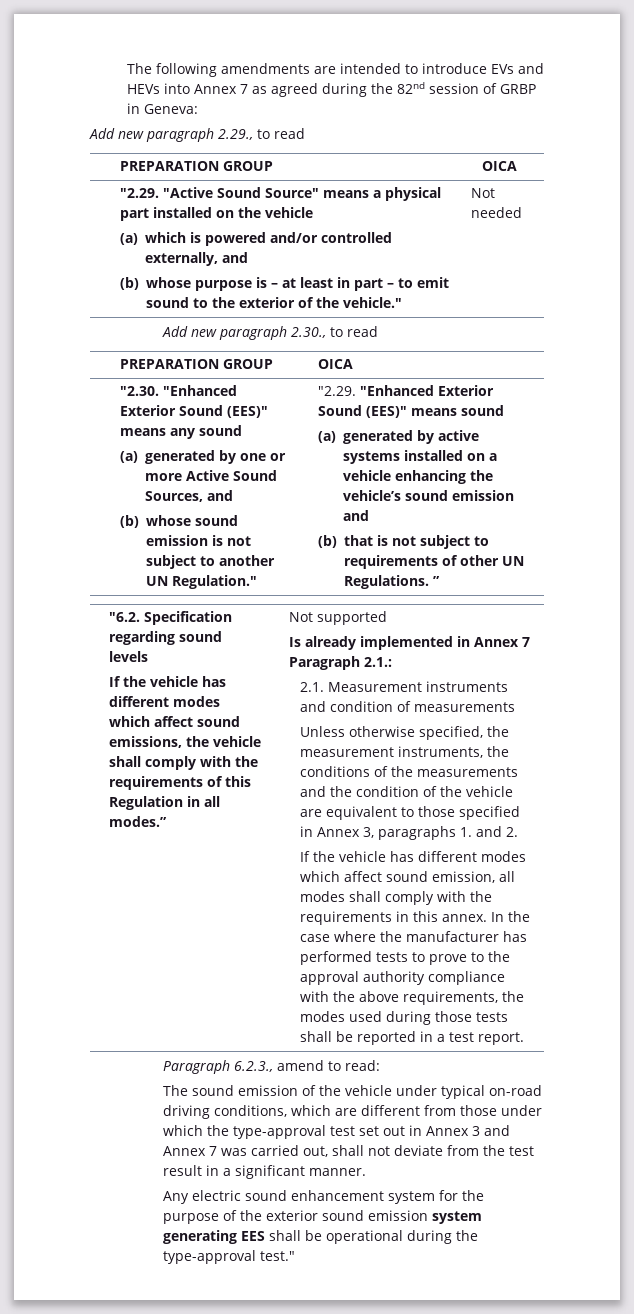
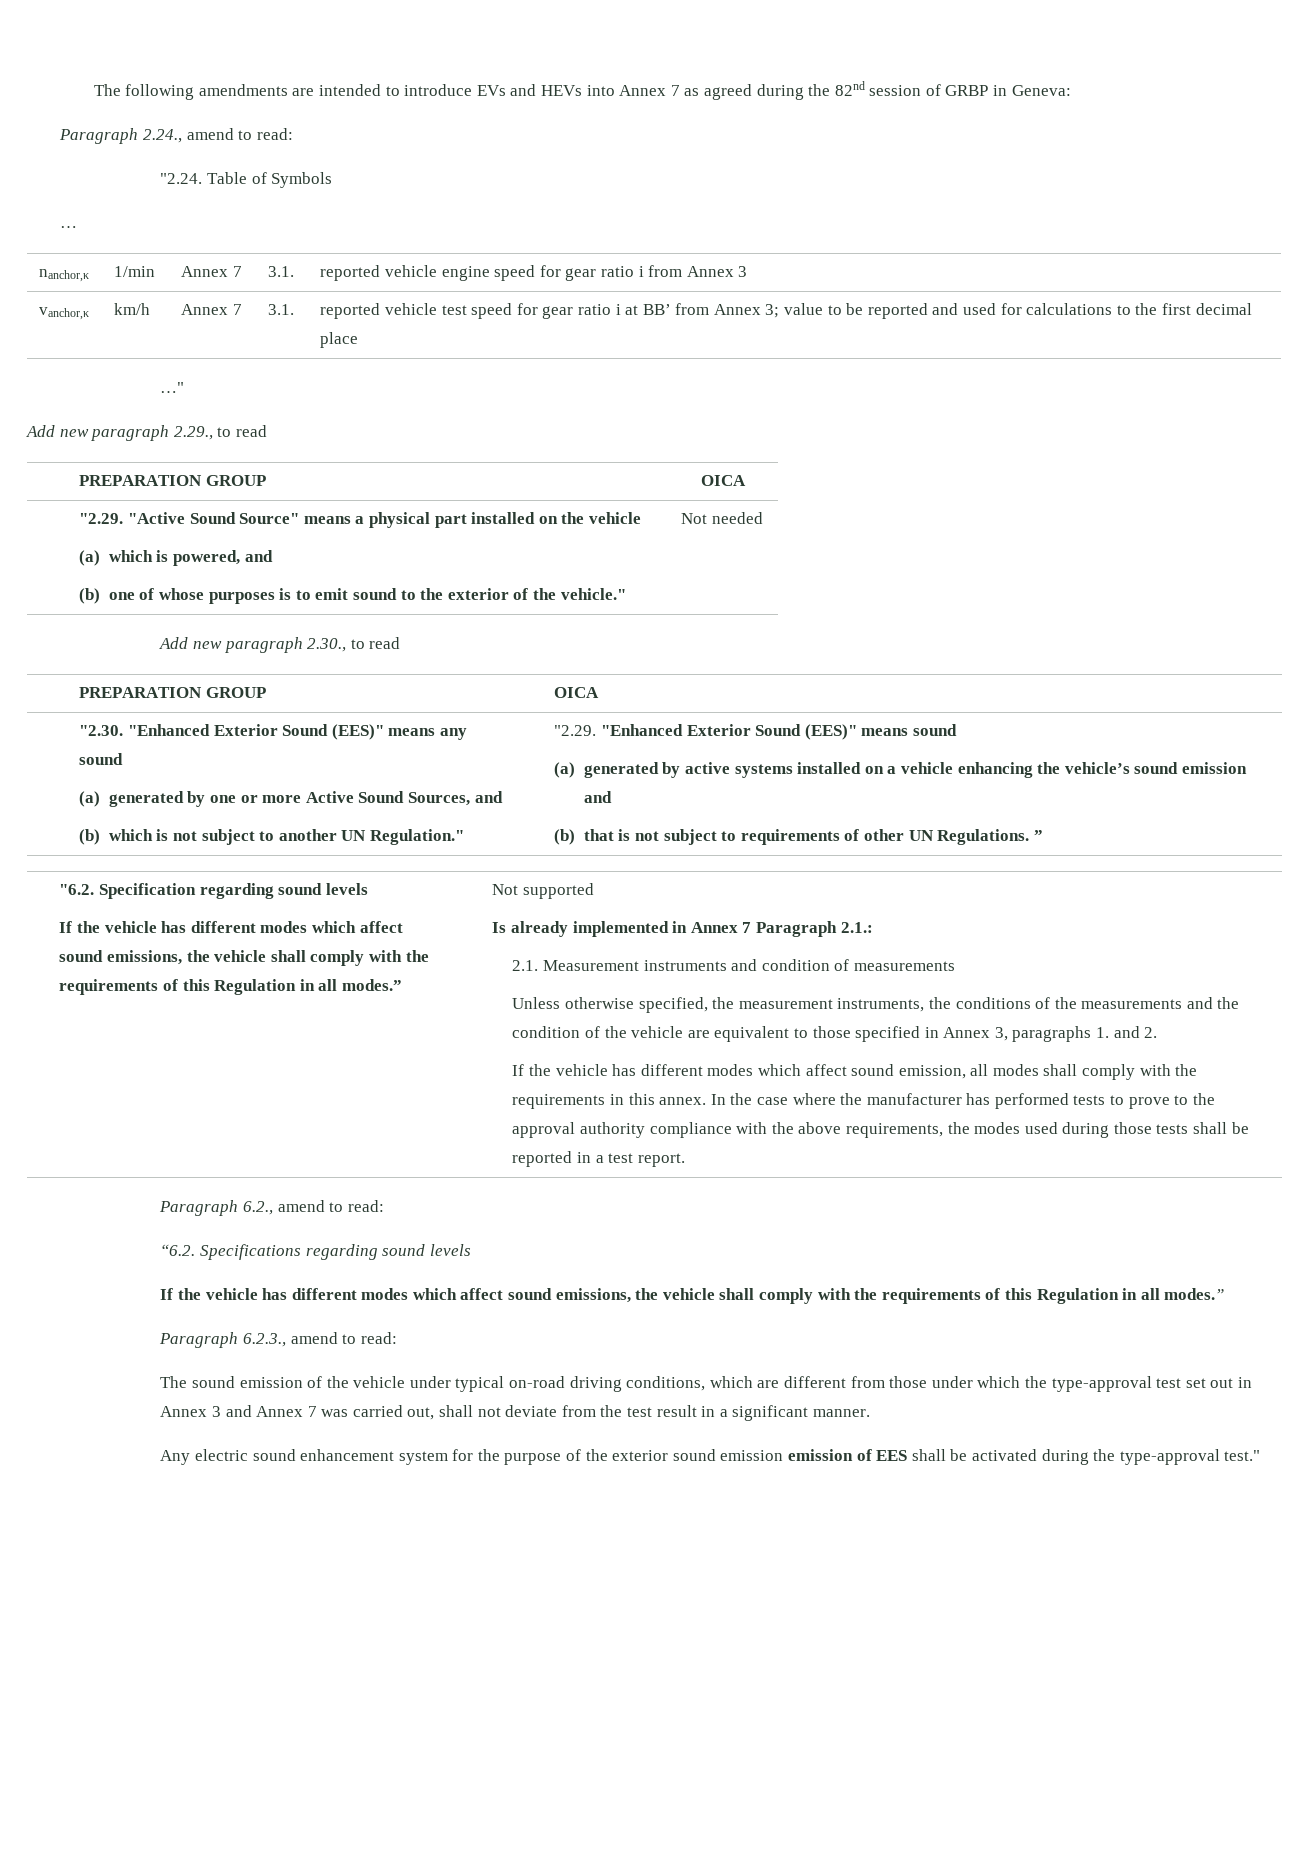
(198, 109) none -> [59,128,293,144] [160,172,333,188] [60,226,78,228] [39,269,90,282] [114,266,156,277] [181,266,242,277] [268,266,295,277] [320,265,748,281] [39,307,90,320] [114,303,151,315] [181,304,242,315] [268,304,295,315] [320,303,1252,319] [320,332,359,348] [160,382,185,393] // Paragraph 2.24., amend to read: // "2.24. Table of Symbols // … // nanchor,κ | 1/min | Annex 7 | 3.1. | reported vehicle engine speed for gear ratio i from Annex 3 // vanchor,κ | km/h | Annex 7 | 3.1. | reported vehicle test speed for gear ratio i at BB’ from Annex 3; value to be reported and used for calculations to the first decimal place // …"
[204,232,392,246] [144,252,248,266] [119,277,394,291] powered and/or controlled externally, and // (b) whose purpose is – at least in part – -> [173,550,273,566] [79,588,292,604] powered, and // (b) one of whose purposes is
[145,515,238,526] [145,535,208,546] whose sound emission -> [108,829,153,841] which
(524, 1038) none -> [159,1200,384,1216] [160,1244,471,1260] [160,1288,1225,1304] // Paragraph 6.2., amend to read: // “6.2. Specifications regarding sound levels // If the vehicle has different modes which affect sound emissions, the vehicle shall comply with the requirements of this Regulation in all modes.”
[432,1211,483,1224] [163,1230,238,1244] system generating -> [788,1449,872,1461] emission of
[326,1230,404,1244] operational -> [971,1449,1037,1461] activated

